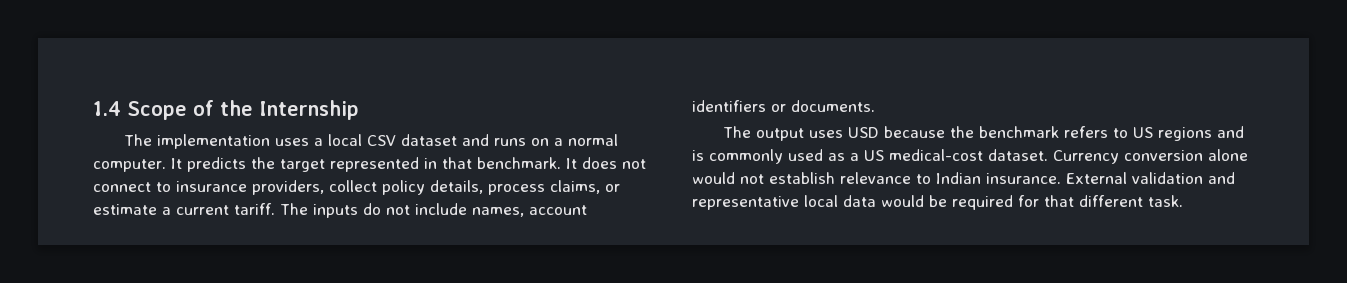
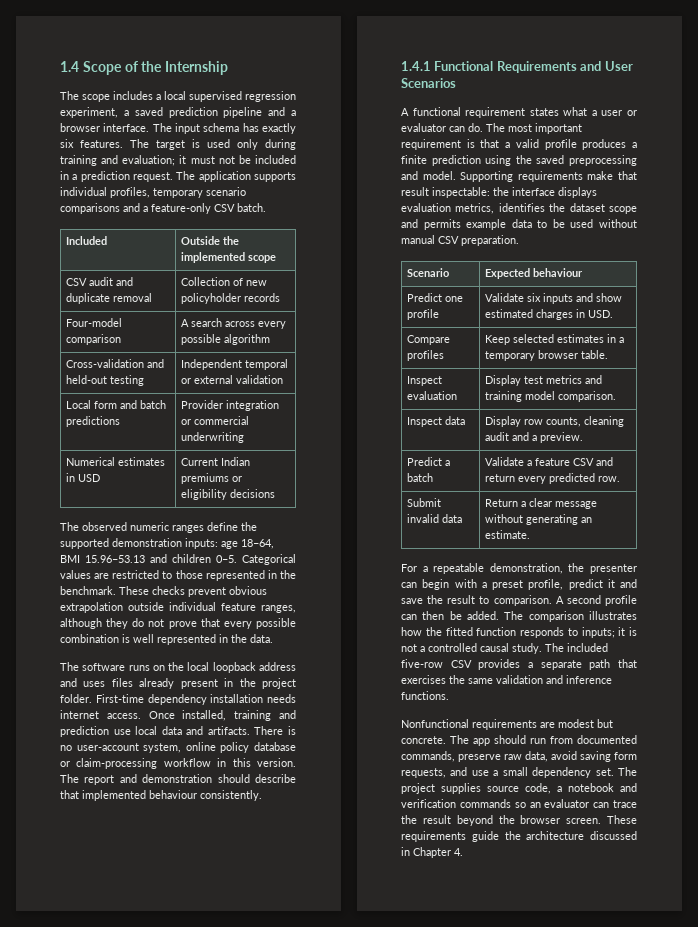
[157,134,619,149] [93,157,646,172] [93,180,620,195] [93,203,587,218] [692,100,875,112] [723,126,1245,141] [692,149,1248,164] [692,172,1235,184] [692,195,1183,210] implementation uses a local CSV dataset and runs on a normal computer. It predicts the target represented in that benchmark. It does not connect to insurance providers, collect policy details, process claims, or estimate a current tariff. The inputs do not include names, account identifiers or documents. // The output uses USD because the benchmark refers to US regions and is commonly used as a US medical-cost dataset. Currency conversion alone would not establish relevance to Indian insurance. External validation and representative local data would be required for that different task. -> [82,91,296,102] [60,107,296,118] [60,123,296,134] [60,139,296,150] [60,155,296,166] [60,171,296,182] [60,187,246,198] [60,203,266,214] [65,236,107,245] [180,236,239,245] [180,252,276,263] [65,277,133,286] [65,293,152,304] [180,277,267,286] [180,293,280,304] [65,318,122,327] [65,334,121,345] [180,318,286,329] [180,334,270,345] [65,359,164,368] [65,375,144,386] [180,359,288,370] [180,375,283,384] [65,400,166,409] [65,416,120,427] [180,400,279,411] [180,416,249,425] [180,432,244,443] [65,457,165,466] [65,473,100,482] [180,457,250,466] [180,473,242,484] [180,489,275,500] [60,522,257,533] [60,538,274,549] [60,554,296,565] [60,570,296,581] [60,586,267,597] [60,602,296,613] [60,618,296,629] [60,634,273,645] [60,662,296,673] [60,678,296,689] [60,694,296,705] [60,710,296,721] [60,726,296,737] [60,742,296,753] [60,758,296,769] [60,774,296,785] [60,790,262,801] [401,61,633,73] [401,78,456,88] [401,107,637,118] [401,123,582,134] [401,139,637,150] [401,155,637,166] [401,171,637,182] [401,187,597,198] [401,203,637,214] [401,219,637,230] [401,235,519,246] [406,268,449,277] [484,268,583,279] [406,293,463,302] [406,309,439,320] [484,293,622,304] [484,309,613,320] [406,335,450,345] [406,350,444,361] [484,334,624,345] [484,350,608,361] [406,376,442,386] [406,391,457,400] [484,375,602,386] [484,391,616,402] [406,416,465,427] [484,416,624,427] [484,432,583,443] [406,457,450,466] [406,473,433,482] [484,457,613,466] [484,473,620,484] [406,498,441,507] [406,514,462,523] [484,498,597,509] [484,514,592,525] [484,530,530,539] [401,563,637,574] [401,579,637,590] [401,595,637,606] [401,611,637,622] [401,627,637,638] [401,643,608,654] [401,659,637,670] [401,675,612,684] [401,691,449,700] [401,719,613,730] [401,735,637,746] [401,751,637,762] [401,767,637,778] [401,783,637,794] [401,799,637,808] [401,815,637,826] [401,831,637,842] [401,847,463,858] scope includes a local supervised regression experiment, a saved prediction pipeline and a browser interface. The input schema has exactly six features. The target is used only during training and evaluation; it must not be included in a prediction request. The application supports individual profiles, temporary scenario comparisons and a feature-only CSV batch. // Included | Outside the implemented scope // CSV audit and duplicate removal | Collection of new policyholder records // Four-model comparison | A search across every possible algorithm // Cross-validation and held-out testing | Independent temporal or external validation // Local form and batch predictions | Provider integration or commercial underwriting // Numerical estimates in USD | Current Indian premiums or eligibility decisions // The observed numeric ranges define the supported demonstration inputs: age 18–64, BMI 15.96–53.13 and children 0–5. Categorical values are restricted to those represented in the benchmark. These checks prevent obvious extrapolation outside individual feature ranges, although they do not prove that every possible combination is well represented in the data. // The software runs on the local loopback address and uses files already present in the project folder. First-time dependency installation needs internet access. Once installed, training and prediction use local data and artifacts. There is no user-account system, online policy database or claim-processing workflow in this version. The report and demonstration should describe that implemented behaviour consistently. // 1.4.1 Functional Requirements and User Scenarios // A functional requirement states what a user or evaluator can do. The most important requirement is that a valid profile produces a finite prediction using the saved preprocessing and model. Supporting requirements make that result inspectable: the interface displays evaluation metrics, identifies the dataset scope and permits example data to be used without manual CSV preparation. // Scenario | Expected behaviour // Predict one profile | Validate six inputs and show estimated charges in USD. // Compare profiles | Keep selected estimates in a temporary browser table. // Inspect evaluation | Display test metrics and training model comparison. // Inspect data | Display row counts, cleaning audit and a preview. // Predict a batch | Validate a feature CSV and return every predicted row. // Submit invalid data | Return a clear message without generating an estimate. // For a repeatable demonstration, the presenter can begin with a preset profile, predict it and save the result to comparison. A second profile can then be added. The comparison illustrates how the fitted function responds to inputs; it is not a controlled causal study. The included five-row CSV provides a separate path that exercises the same validation and inference functions. // Nonfunctional requirements are modest but concrete. The app should run from documented commands, preserve raw data, avoid saving form requests, and use a small dependency set. The project supplies source code, a notebook and verification commands so an evaluator can trace the result beyond the browser screen. These requirements guide the architecture discussed in Chapter 4.

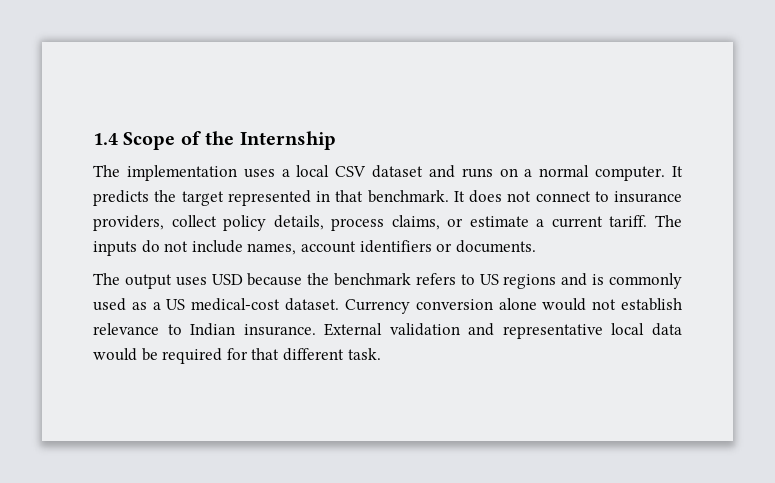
[82,91,296,102] [60,107,296,118] [60,123,296,134] [60,139,296,150] [60,155,296,166] [60,171,296,182] [60,187,246,198] [60,203,266,214] [65,236,107,245] [180,236,239,245] [180,252,276,263] [65,277,133,286] [65,293,152,304] [180,277,267,286] [180,293,280,304] [65,318,122,327] [65,334,121,345] [180,318,286,329] [180,334,270,345] [65,359,164,368] [65,375,144,386] [180,359,288,370] [180,375,283,384] [65,400,166,409] [65,416,120,427] [180,400,279,411] [180,416,249,425] [180,432,244,443] [65,457,165,466] [65,473,100,482] [180,457,250,466] [180,473,242,484] [180,489,275,500] [60,522,257,533] [60,538,274,549] [60,554,296,565] [60,570,296,581] [60,586,267,597] [60,602,296,613] [60,618,296,629] [60,634,273,645] [60,662,296,673] [60,678,296,689] [60,694,296,705] [60,710,296,721] [60,726,296,737] [60,742,296,753] [60,758,296,769] [60,774,296,785] [60,790,262,801] [401,61,633,73] [401,78,456,88] [401,107,637,118] [401,123,582,134] [401,139,637,150] [401,155,637,166] [401,171,637,182] [401,187,597,198] [401,203,637,214] [401,219,637,230] [401,235,519,246] [406,268,449,277] [484,268,583,279] [406,293,463,302] [406,309,439,320] [484,293,622,304] [484,309,613,320] [406,335,450,345] [406,350,444,361] [484,334,624,345] [484,350,608,361] [406,376,442,386] [406,391,457,400] [484,375,602,386] [484,391,616,402] [406,416,465,427] [484,416,624,427] [484,432,583,443] [406,457,450,466] [406,473,433,482] [484,457,613,466] [484,473,620,484] [406,498,441,507] [406,514,462,523] [484,498,597,509] [484,514,592,525] [484,530,530,539] [401,563,637,574] [401,579,637,590] [401,595,637,606] [401,611,637,622] [401,627,637,638] [401,643,608,654] [401,659,637,670] [401,675,612,684] [401,691,449,700] [401,719,613,730] [401,735,637,746] [401,751,637,762] [401,767,637,778] [401,783,637,794] [401,799,637,808] [401,815,637,826] [401,831,637,842] [401,847,463,858] scope includes a local supervised regression experiment, a saved prediction pipeline and a browser interface. The input schema has exactly six features. The target is used only during training and evaluation; it must not be included in a prediction request. The application supports individual profiles, temporary scenario comparisons and a feature-only CSV batch. // Included | Outside the implemented scope // CSV audit and duplicate removal | Collection of new policyholder records // Four-model comparison | A search across every possible algorithm // Cross-validation and held-out testing | Independent temporal or external validation // Local form and batch predictions | Provider integration or commercial underwriting // Numerical estimates in USD | Current Indian premiums or eligibility decisions // The observed numeric ranges define the supported demonstration inputs: age 18–64, BMI 15.96–53.13 and children 0–5. Categorical values are restricted to those represented in the benchmark. These checks prevent obvious extrapolation outside individual feature ranges, although they do not prove that every possible combination is well represented in the data. // The software runs on the local loopback address and uses files already present in the project folder. First-time dependency installation needs internet access. Once installed, training and prediction use local data and artifacts. There is no user-account system, online policy database or claim-processing workflow in this version. The report and demonstration should describe that implemented behaviour consistently. // 1.4.1 Functional Requirements and User Scenarios // A functional requirement states what a user or evaluator can do. The most important requirement is that a valid profile produces a finite prediction using the saved preprocessing and model. Supporting requirements make that result inspectable: the interface displays evaluation metrics, identifies the dataset scope and permits example data to be used without manual CSV preparation. // Scenario | Expected behaviour // Predict one profile | Validate six inputs and show estimated charges in USD. // Compare profiles | Keep selected estimates in a temporary browser table. // Inspect evaluation | Display test metrics and training model comparison. // Inspect data | Display row counts, cleaning audit and a preview. // Predict a batch | Validate a feature CSV and return every predicted row. // Submit invalid data | Return a clear message without generating an estimate. // For a repeatable demonstration, the presenter can begin with a preset profile, predict it and save the result to comparison. A second profile can then be added. The comparison illustrates how the fitted function responds to inputs; it is not a controlled causal study. The included five-row CSV provides a separate path that exercises the same validation and inference functions. // Nonfunctional requirements are modest but concrete. The app should run from documented commands, preserve raw data, avoid saving form requests, and use a small dependency set. The project supplies source code, a notebook and verification commands so an evaluator can trace the result beyond the browser screen. These requirements guide the architecture discussed in Chapter 4. -> [126,165,683,181] [93,190,682,206] [93,215,682,231] [93,240,536,256] [93,273,683,289] [93,298,682,314] [93,323,682,339] [93,348,381,364] implementation uses a local CSV dataset and runs on a normal computer. It predicts the target represented in that benchmark. It does not connect to insurance providers, collect policy details, process claims, or estimate a current tariff. The inputs do not include names, account identifiers or documents. // The output uses USD because the benchmark refers to US regions and is commonly used as a US medical-cost dataset. Currency conversion alone would not establish relevance to Indian insurance. External validation and representative local data would be required for that different task.

